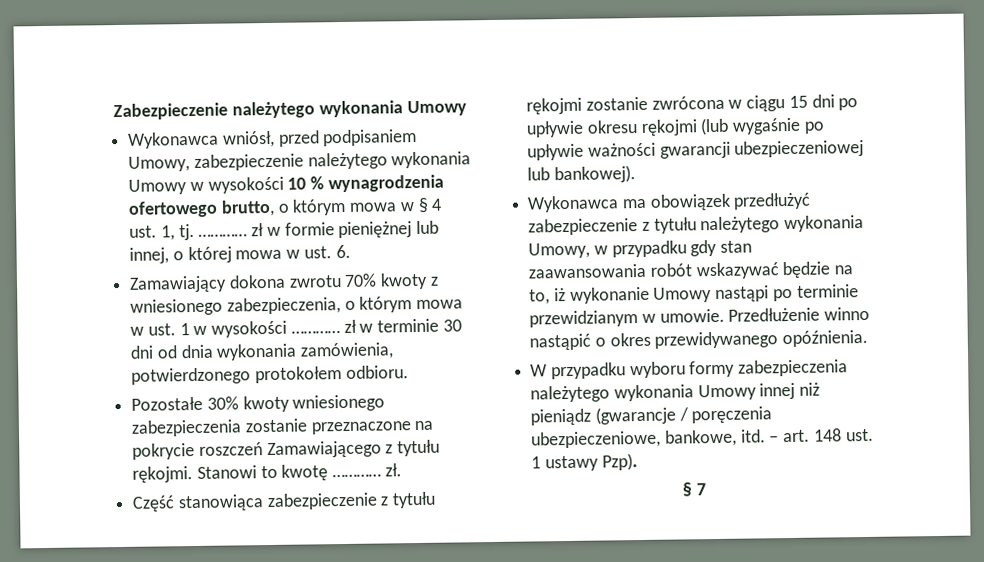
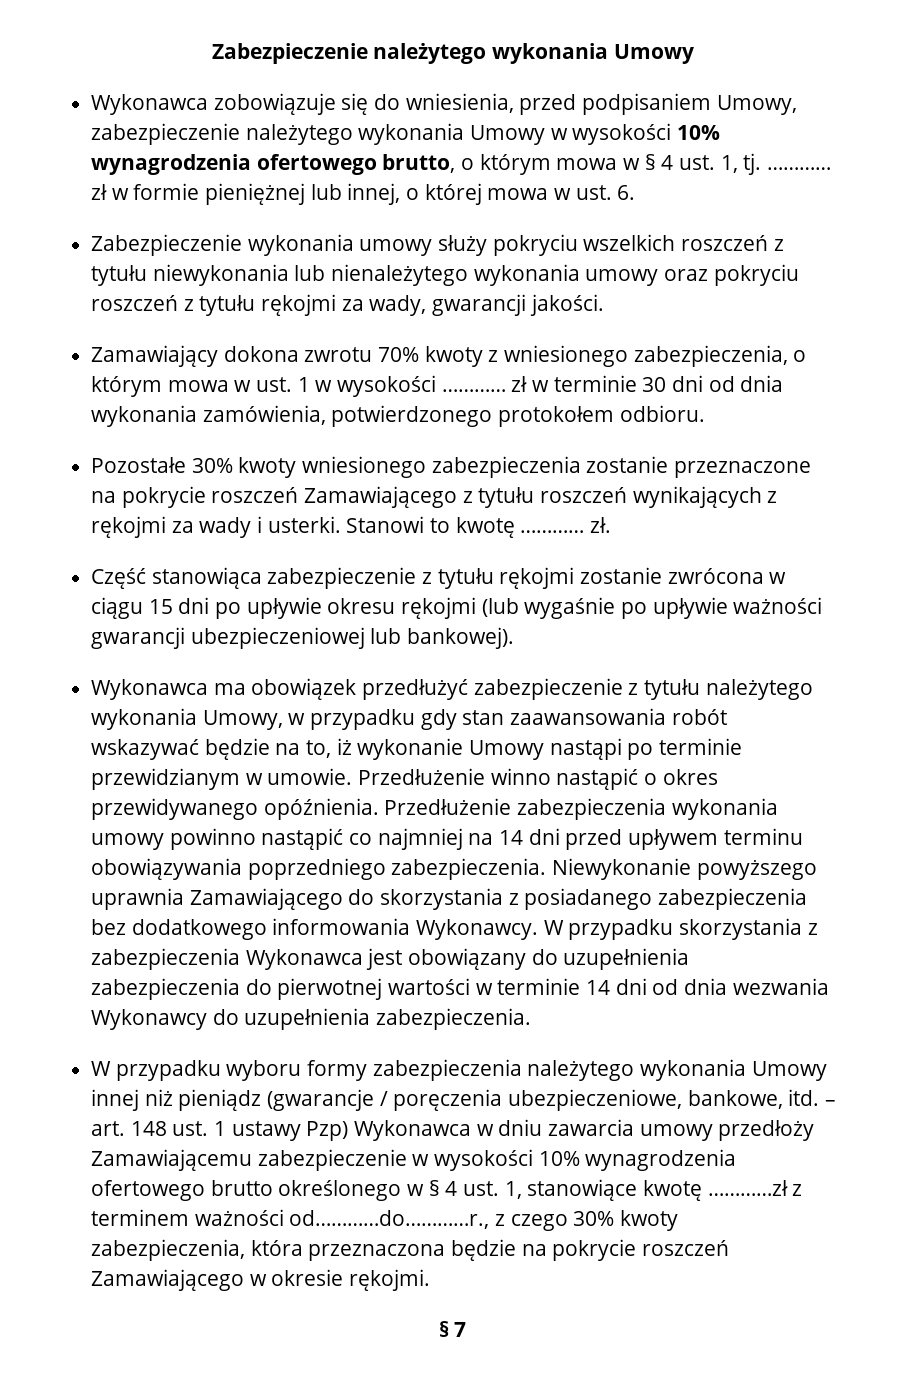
[221,130,275,148] wniósł, -> [213,93,514,115] zobowiązuje się do wniesienia,
[287,176,325,190] 10 % -> [677,125,721,140] 10%
(351, 251) none -> [91,234,784,256] [91,264,799,286] [91,294,604,316] // Zabezpieczenie wykonania umowy służy pokryciu wszelkich roszczeń z tytułu niewykonania lub nienależytego wykonania umowy oraz pokryciu roszczeń z tytułu rękojmi za wady, gwarancji jakości.
[132,466,194,483] rękojmi. -> [540,486,778,508] [91,516,341,538] roszczeń wynikających z rękojmi za wady i usterki.
(869, 338) none -> [384,798,778,820] [91,828,803,850] [91,858,817,880] [91,888,808,910] [91,918,818,940] [91,948,690,970] [91,978,829,1000] [91,1008,532,1030] Przedłużenie zabezpieczenia wykonania umowy powinno nastąpić co najmniej na 14 dni przed upływem terminu obowiązywania poprzedniego zabezpieczenia. Niewykonanie powyższego uprawnia Zamawiającego do skorzystania z posiadanego zabezpieczenia bez dodatkowego informowania Wykonawcy. W przypadku skorzystania z zabezpieczenia Wykonawca jest obowiązany do uzupełnienia zabezpieczenia do pierwotnej wartości w terminie 14 dni od dnia wezwania Wykonawcy do uzupełnienia zabezpieczenia.
[601,453,638,471] Pzp). -> [306,1119,815,1141] [91,1149,737,1171] [91,1179,803,1201] [91,1209,679,1231] [91,1239,730,1261] [91,1269,431,1291] Pzp) Wykonawca w dniu zawarcia umowy przedłoży Zamawiającemu zabezpieczenie w wysokości 10% wynagrodzenia ofertowego brutto określonego w § 4 ust. 1, stanowiące kwotę …………zł z terminem ważności od…………do…………r., z czego 30% kwoty zabezpieczenia, która przeznaczona będzie na pokrycie roszczeń Zamawiającego w okresie rękojmi.

